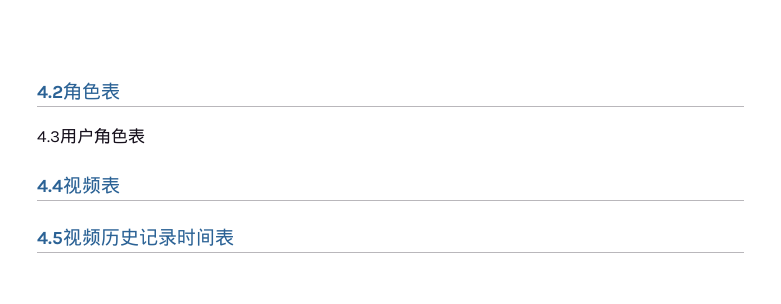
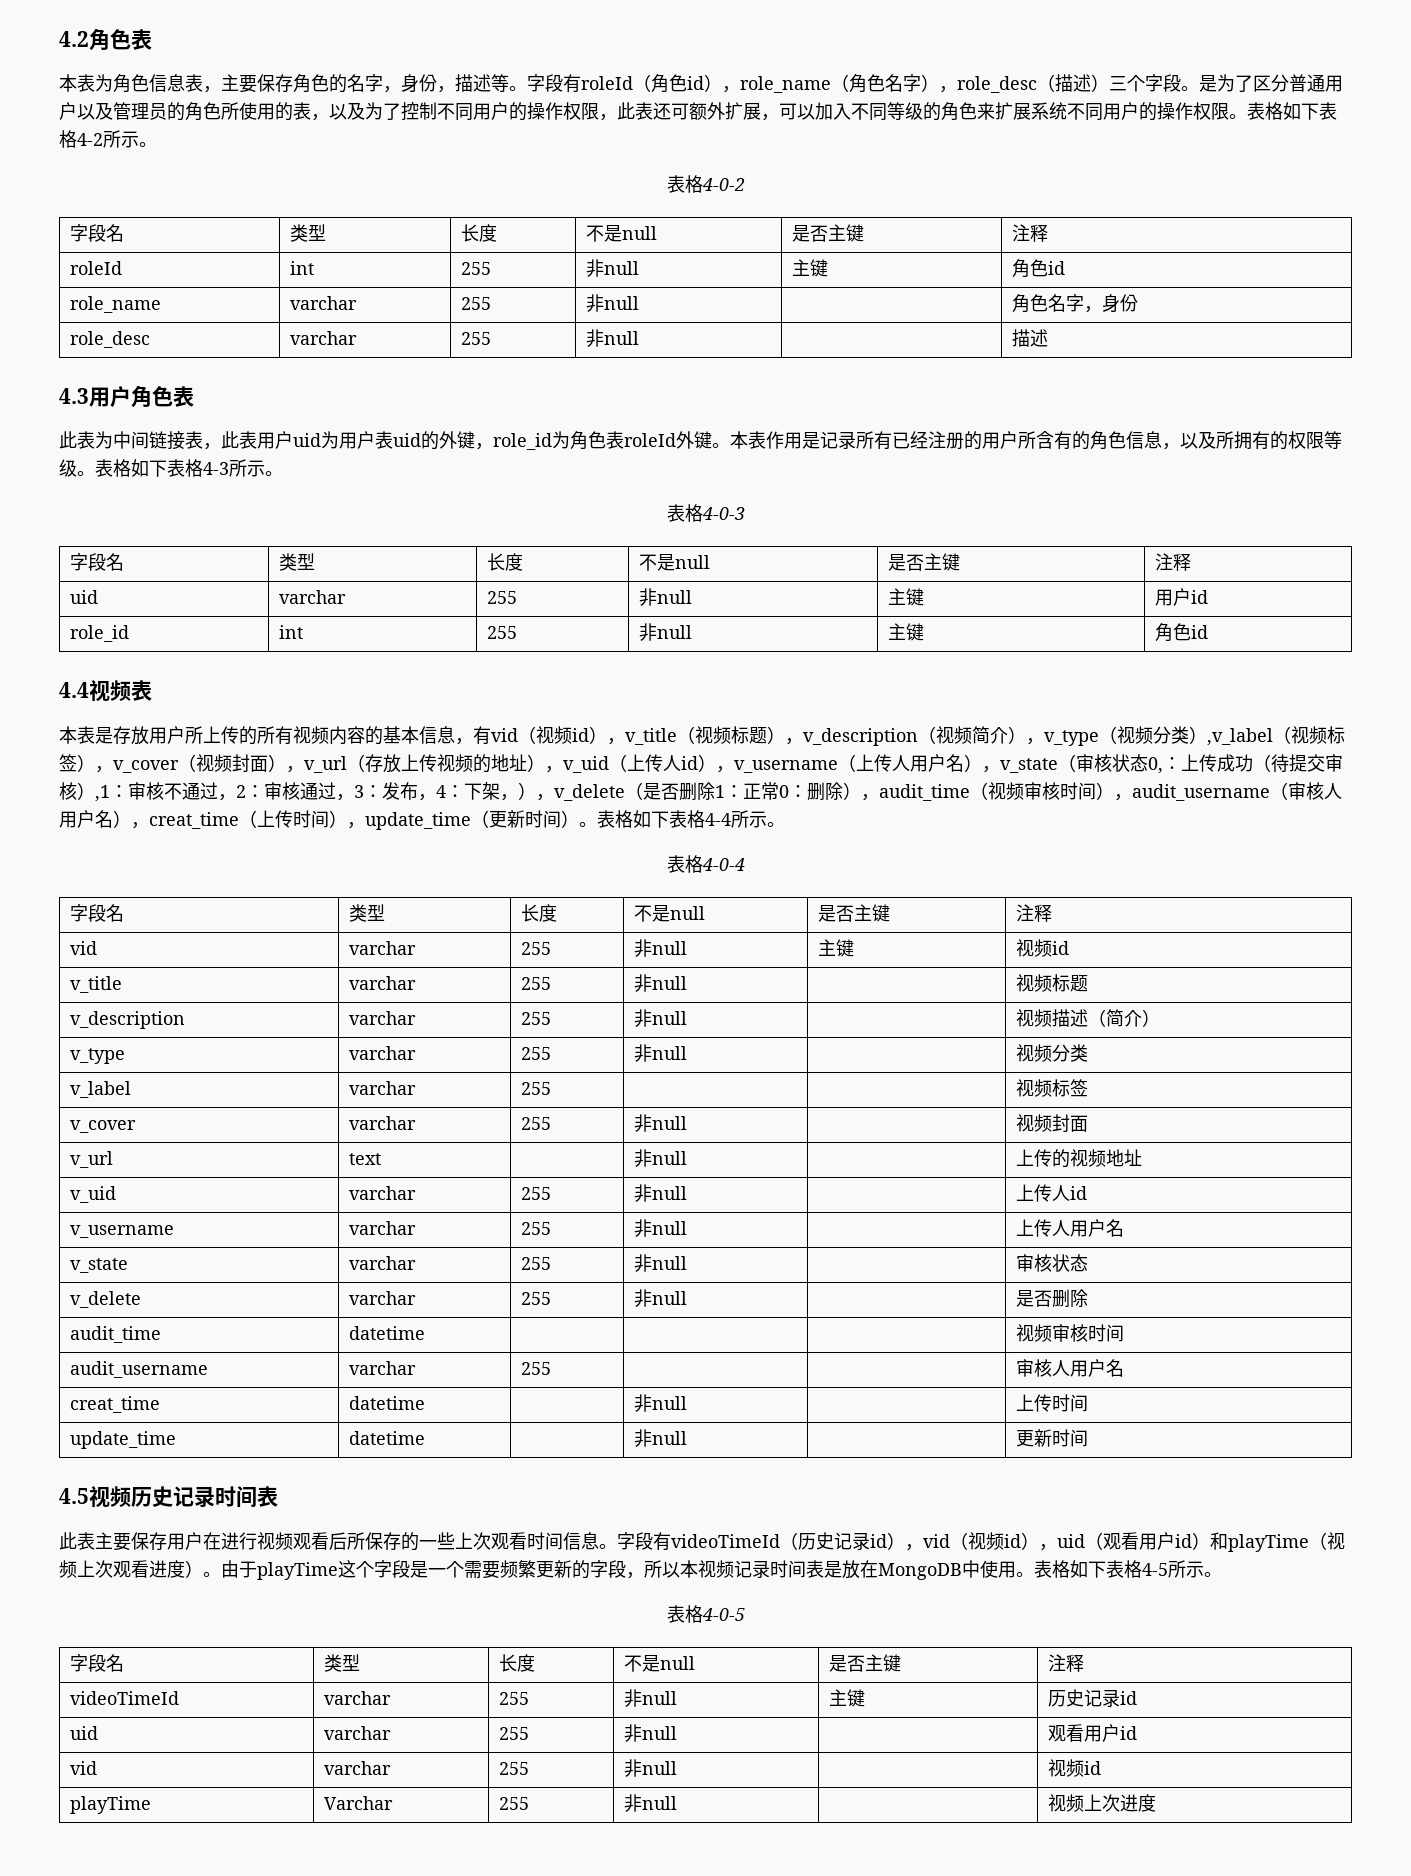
[37,127,145,144] [37,176,120,194] 4.3用户角色表 // 4.4视频表 -> [59,74,1343,93] [59,102,1337,121] [59,130,157,148] [666,175,745,193] [69,224,124,242] [289,224,326,242] [460,224,497,242] [585,225,657,242] [791,224,864,242] [1011,224,1048,242] [69,261,122,275] [289,261,314,275] [460,262,491,275] [585,259,639,277] [791,259,828,277] [1011,259,1065,278] [69,296,161,313] [289,296,357,310] [460,297,491,310] [585,294,639,312] [1011,294,1138,313] [69,331,150,348] [289,331,357,345] [460,332,491,345] [585,329,639,347] [1011,329,1048,347] [59,385,194,408] [59,431,1342,450] [59,459,283,477] [666,504,745,522] [69,553,124,571] [278,553,315,571] [486,553,523,571] [638,554,710,571] [887,553,960,571] [1154,553,1191,571] [69,590,98,604] [278,590,346,604] [486,591,517,604] [638,588,692,606] [887,588,924,606] [1154,588,1208,606] [69,625,129,642] [278,625,303,639] [486,626,517,639] [638,623,692,641] [887,623,924,641] [1154,623,1208,642] [59,680,152,702] [59,726,1345,746] [59,754,1343,774] [59,782,1342,802] [59,810,785,830] [666,855,745,873] [69,904,124,922] [348,904,385,922] [520,904,557,922] [633,905,705,922] [817,904,890,922] [1015,904,1052,922] [69,941,97,955] [348,941,416,955] [520,942,551,955] [633,939,687,957] [817,939,854,957] [1015,939,1069,957] [69,976,122,993] [348,976,416,990] [520,977,551,990] [633,974,687,992] [1015,974,1088,992] [69,1011,185,1029] [348,1011,416,1025] [520,1012,551,1025] [633,1009,687,1027] [1015,1009,1160,1027] [69,1048,125,1064] [348,1046,416,1060] [520,1047,551,1060] [633,1044,687,1062] [1015,1044,1088,1062] [69,1081,131,1098] [348,1081,416,1095] [520,1082,551,1095] [1015,1079,1088,1097] [69,1120,136,1133] [348,1116,416,1130] [520,1117,551,1130] [633,1114,687,1132] [1015,1114,1088,1132] [69,1151,113,1168] [348,1153,381,1165] [633,1149,687,1167] [1015,1149,1142,1168] [69,1186,116,1203] [348,1186,416,1200] [520,1187,551,1200] [633,1184,687,1202] [1015,1184,1087,1202] [69,1225,174,1238] [348,1221,416,1235] [520,1222,551,1235] [633,1219,687,1237] [1015,1219,1124,1237] [69,1258,128,1273] [348,1256,416,1270] [520,1257,551,1270] [633,1254,687,1272] [1015,1254,1088,1272] [69,1291,141,1308] [348,1291,416,1305] [520,1292,551,1305] [633,1289,687,1307] [1015,1289,1088,1308] [69,1326,161,1343] [348,1326,425,1340] [1015,1324,1124,1342] [69,1361,208,1378] [348,1361,416,1375] [520,1362,551,1375] [1015,1359,1124,1377] [69,1396,160,1413] [348,1396,425,1410] [633,1394,687,1412] [1015,1394,1088,1412] [69,1431,176,1449] [348,1431,425,1445] [633,1429,687,1447] [1015,1429,1088,1447] 本表为角色信息表，主要保存角色的名字，身份，描述等。字段有roleId（角色id），role_name（角色名字），role_desc（描述）三个字段。是为了区分普通用户以及管理员的角色所使用的表，以及为了控制不同用户的操作权限，此表还可额外扩展，可以加入不同等级的角色来扩展系统不同用户的操作权限。表格如下表格4-2所示。 // 表格4-0-2 // 字段名 | 类型 | 长度 | 不是null | 是否主键 | 注释 // roleId | int | 255 | 非null | 主键 | 角色id // role_name | varchar | 255 | 非null | | 角色名字，身份 // role_desc | varchar | 255 | 非null | | 描述 // 4.3用户角色表 // 此表为中间链接表，此表用户uid为用户表uid的外键，role_id为角色表roleId外键。本表作用是记录所有已经注册的用户所含有的角色信息，以及所拥有的权限等级。表格如下表格4-3所示。 // 表格4-0-3 // 字段名 | 类型 | 长度 | 不是null | 是否主键 | 注释 // uid | varchar | 255 | 非null | 主键 | 用户id // role_id | int | 255 | 非null | 主键 | 角色id // 4.4视频表 // 本表是存放用户所上传的所有视频内容的基本信息，有vid（视频id），v_title（视频标题），v_description（视频简介），v_type（视频分类）,v_label（视频标签），v_cover（视频封面），v_url（存放上传视频的地址），v_uid（上传人id），v_username（上传人用户名），v_state（审核状态0,：上传成功（待提交审核）,1：审核不通过，2：审核通过，3：发布，4：下架，），v_delete（是否删除1：正常0：删除），audit_time（视频审核时间），audit_username（审核人用户名），creat_time（上传时间），update_time（更新时间）。表格如下表格4-4所示。 // 表格4-0-4 // 字段名 | 类型 | 长度 | 不是null | 是否主键 | 注释 // vid | varchar | 255 | 非null | 主键 | 视频id // v_title | varchar | 255 | 非null | | 视频标题 // v_description | varchar | 255 | 非null | | 视频描述（简介） // v_type | varchar | 255 | 非null | | 视频分类 // v_label | varchar | 255 | | | 视频标签 // v_cover | varchar | 255 | 非null | | 视频封面 // v_url | text | | 非null | | 上传的视频地址 // v_uid | varchar | 255 | 非null | | 上传人id // v_username | varchar | 255 | 非null | | 上传人用户名 // v_state | varchar | 255 | 非null | | 审核状态 // v_delete | varchar | 255 | 非null | | 是否删除 // audit_time | datetime | | | | 视频审核时间 // audit_username | varchar | 255 | | | 审核人用户名 // creat_time | datetime | | 非null | | 上传时间 // update_time | datetime | | 非null | | 更新时间
(234, 237) none -> [59,1532,1345,1552] [59,1560,1222,1580] [666,1605,745,1623] [69,1654,124,1672] [323,1654,360,1672] [498,1654,535,1672] [623,1655,695,1672] [828,1654,901,1672] [1047,1654,1084,1672] [69,1691,179,1705] [323,1691,391,1705] [498,1692,529,1705] [623,1689,677,1707] [828,1689,865,1707] [1047,1689,1137,1707] [69,1726,98,1740] [323,1726,391,1740] [498,1727,529,1740] [623,1724,677,1742] [1047,1724,1137,1742] [69,1761,97,1775] [323,1761,391,1775] [498,1762,529,1775] [623,1759,677,1777] [1047,1759,1101,1777] [69,1796,151,1814] [323,1796,393,1810] [498,1797,529,1810] [623,1794,677,1812] [1047,1794,1156,1812] // 此表主要保存用户在进行视频观看后所保存的一些上次观看时间信息。字段有videoTimeId（历史记录id），vid（视频id），uid（观看用户id）和playTime（视频上次观看进度）。由于playTime这个字段是一个需要频繁更新的字段，所以本视频记录时间表是放在MongoDB中使用。表格如下表格4-5所示。 // 表格4-0-5 // 字段名 | 类型 | 长度 | 不是null | 是否主键 | 注释 // videoTimeId | varchar | 255 | 非null | 主键 | 历史记录id // uid | varchar | 255 | 非null | | 观看用户id // vid | varchar | 255 | 非null | | 视频id // playTime | Varchar | 255 | 非null | | 视频上次进度

